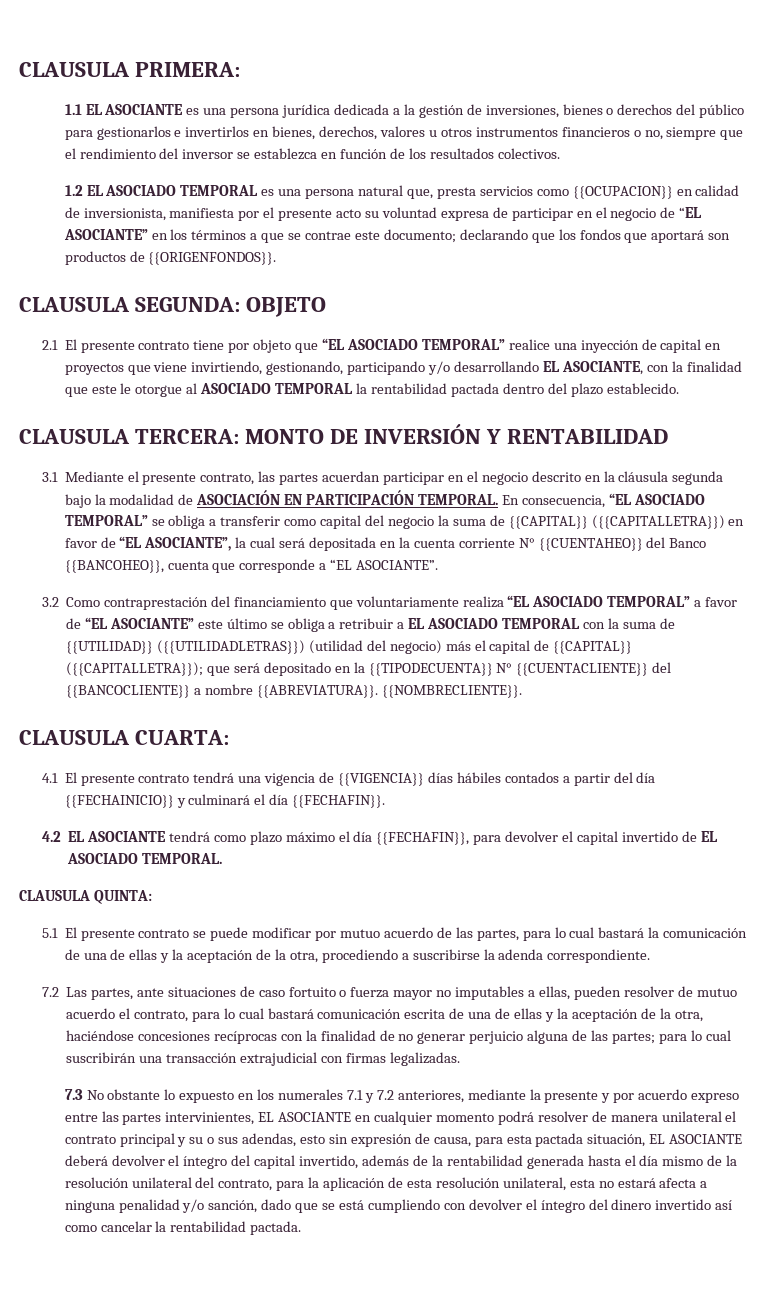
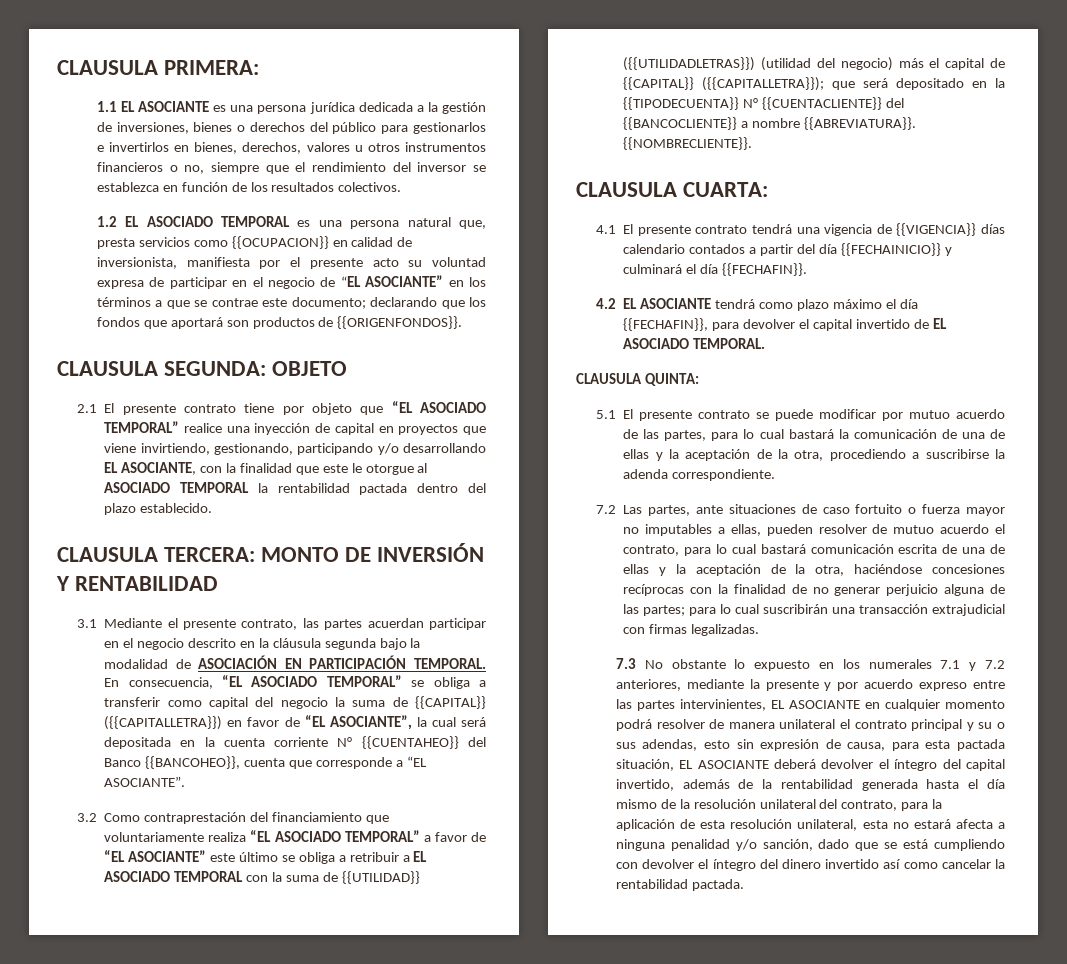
[456,772,501,783] hábiles -> [623,244,686,254] calendario

